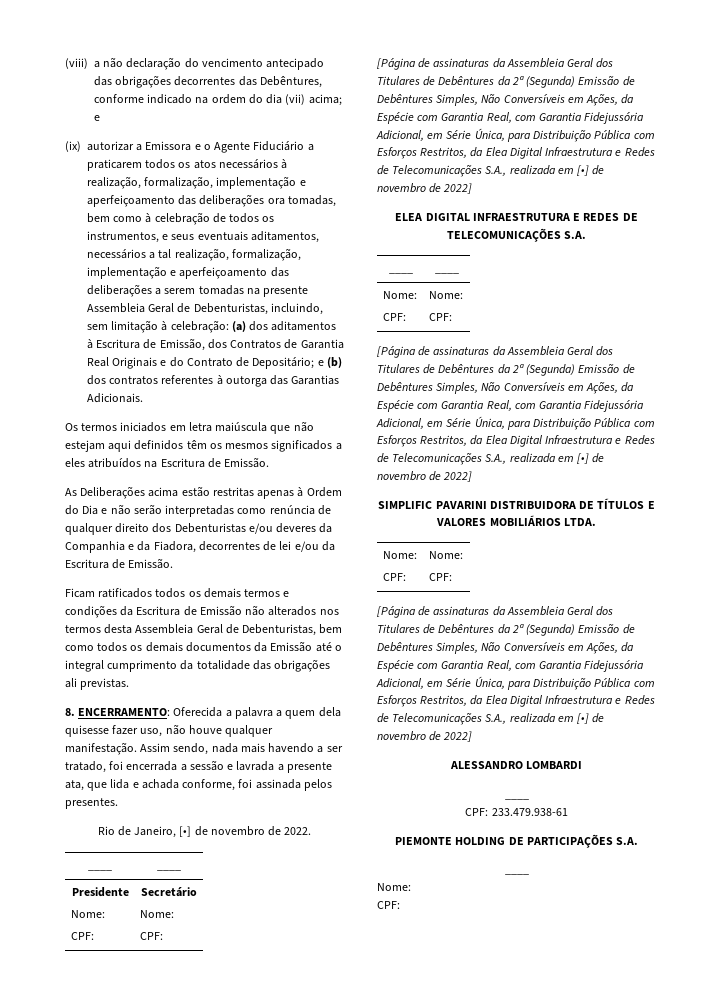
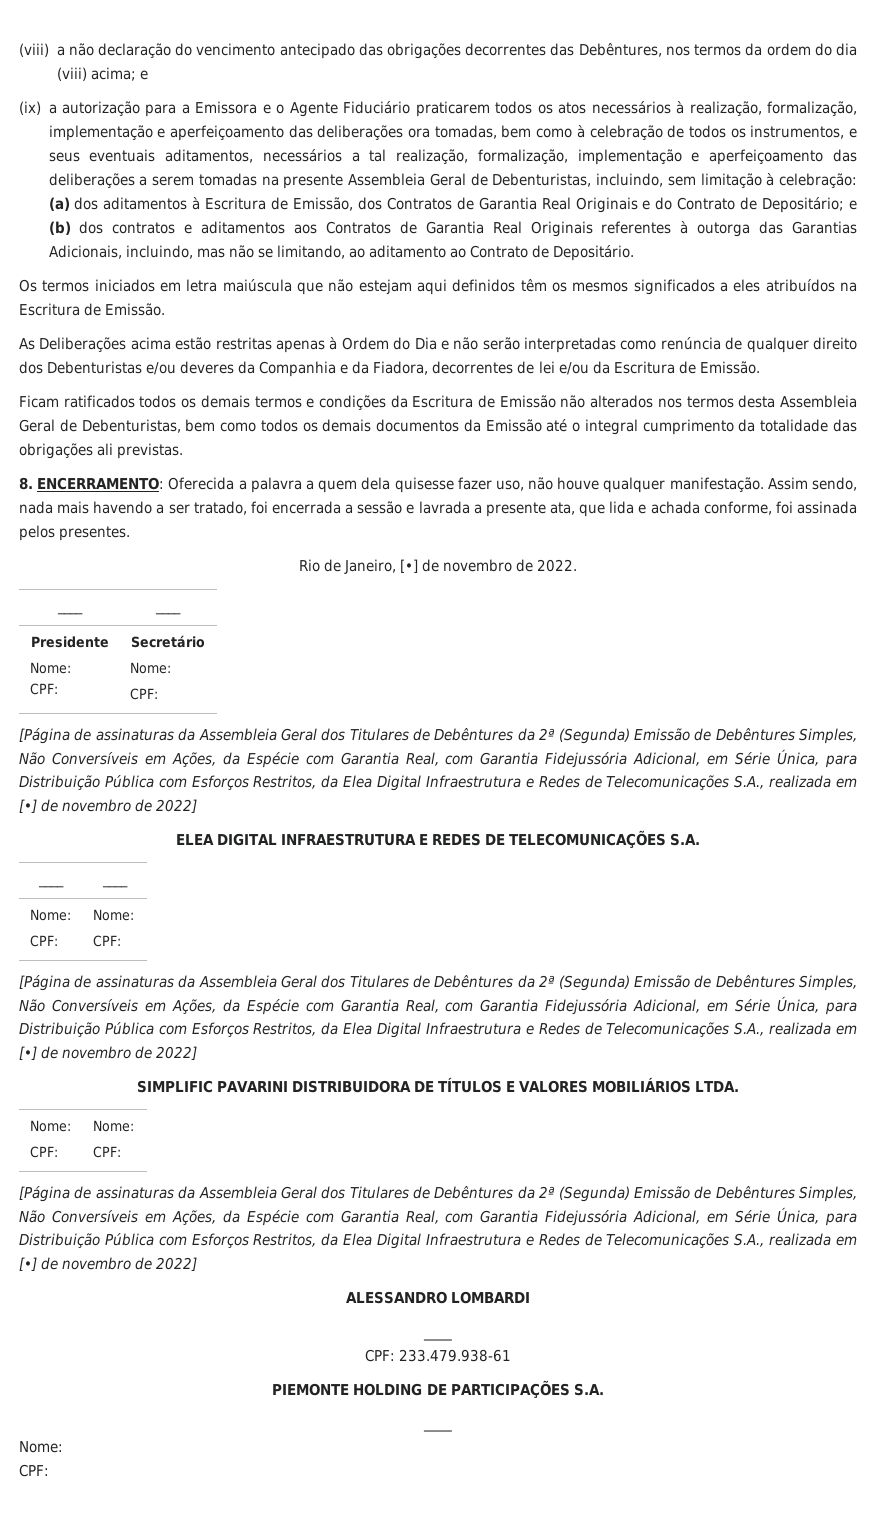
[94,94,209,104] conforme indicado na -> [665,43,763,56] nos termos da
[285,94,306,105] (vii) -> [56,67,87,81] (viii)
[87,141,134,151] autorizar -> [48,101,177,117] a autorização para
[307,144,314,151] a -> (411, 107) none
(159, 380) none -> [184,221,593,237] e aditamentos aos Contratos de Garantia Real Originais
[87,393,143,403] Adicionais. -> [48,245,635,261] Adicionais, incluindo, mas não se limitando, ao aditamento ao Contrato de Depositário.

